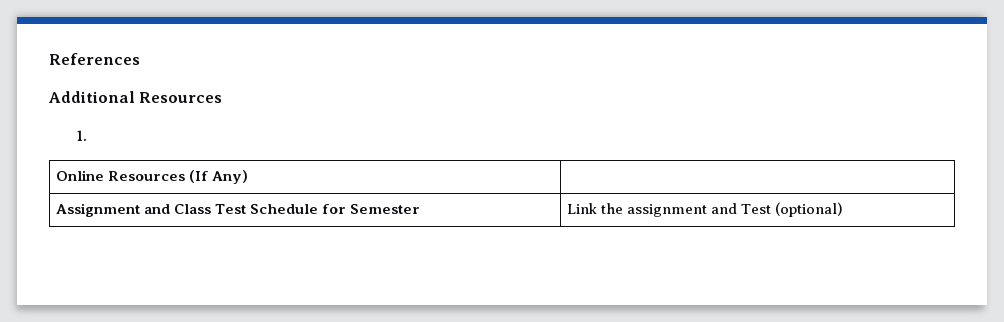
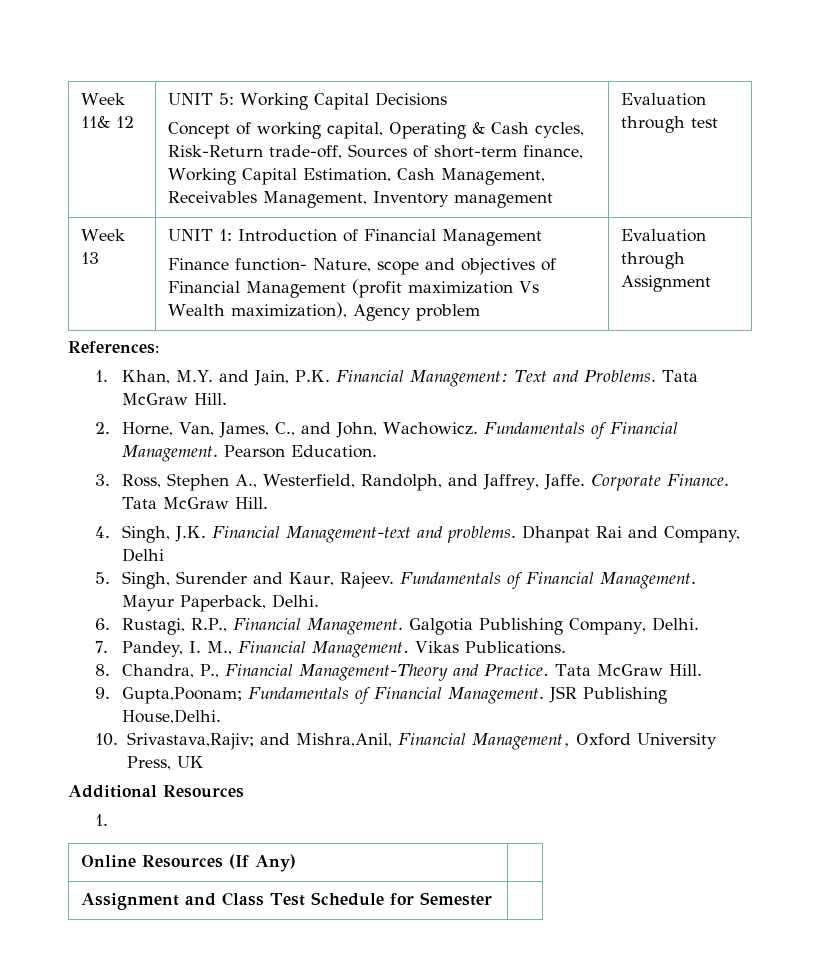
[49,53,140,65] References -> [81,93,126,105] [81,116,135,128] [168,92,448,110] [168,122,585,139] [168,144,584,159] [168,168,546,185] [168,191,554,208] [621,93,707,106] [621,116,719,133] [81,229,126,241] [81,252,100,264] [168,229,543,246] [168,258,557,275] [168,279,540,298] [168,302,481,321] [621,229,707,242] [621,252,686,269] [621,275,712,292] [68,341,159,354] [94,370,699,387] [121,393,227,405] [94,422,679,439] [121,445,377,462] [94,473,730,491] [121,497,269,509] [94,525,741,543] [121,548,164,562] [94,571,697,589] [121,594,319,612] [94,617,700,635] [94,641,567,658] [94,664,703,681] [94,686,667,704] [121,709,221,724] [94,732,717,750] [126,756,204,770] Week 11& 12 | UNIT 5: Working Capital Decisions // Concept of working capital, Operating & Cash cycles, Risk-Return trade-off, Sources of short-term finance, Working Capital Estimation, Cash Management, Receivables Management, Inventory management | Evaluation through test // Week 13 | UNIT 1: Introduction of Financial Management // Finance function- Nature, scope and objectives of Financial Management (profit maximization Vs Wealth maximization), Agency problem | Evaluation through Assignment // References: // 1. Khan, M.Y. and Jain, P.K. Financial Management: Text and Problems. Tata McGraw Hill. // 2. Horne, Van, James, C., and John, Wachowicz. Fundamentals of Financial Management. Pearson Education. // 3. Ross, Stephen A., Westerfield, Randolph, and Jaffrey, Jaffe. Corporate Finance. Tata McGraw Hill. // 4. Singh, J.K. Financial Management-text and problems. Dhanpat Rai and Company, Delhi // 5. Singh, Surender and Kaur, Rajeev. Fundamentals of Financial Management. Mayur Paperback, Delhi. // 6. Rustagi, R.P., Financial Management. Galgotia Publishing Company, Delhi. // 7. Pandey, I. M., Financial Management. Vikas Publications. // 8. Chandra, P., Financial Management-Theory and Practice. Tata McGraw Hill. // 9. Gupta,Poonam; Fundamentals of Financial Management. JSR Publishing House,Delhi. // 10. Srivastava,Rajiv; and Mishra,Anil, Financial Management, Oxford University Press, UK
[567,202,844,217] Link the assignment and Test (optional) -> (493, 899) none

